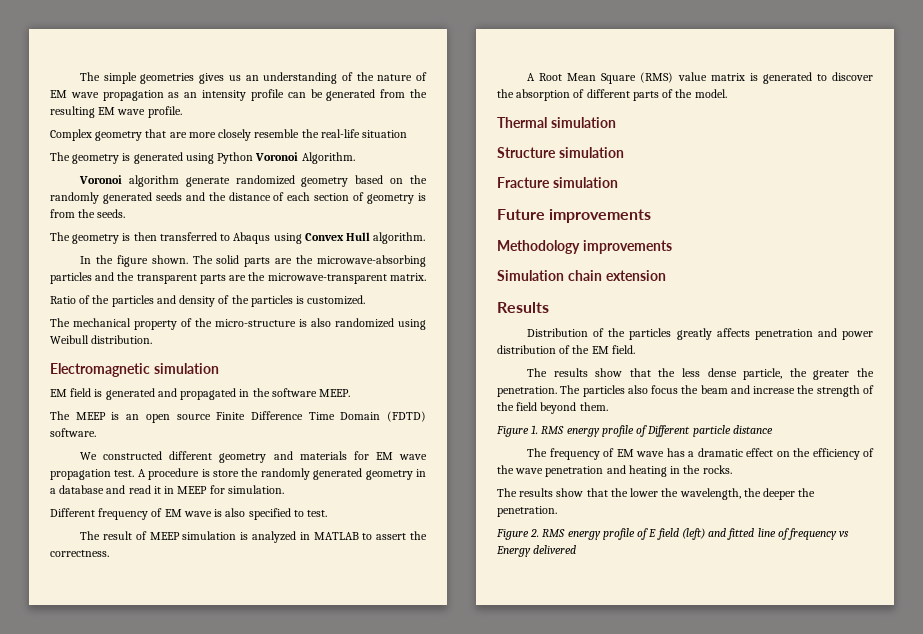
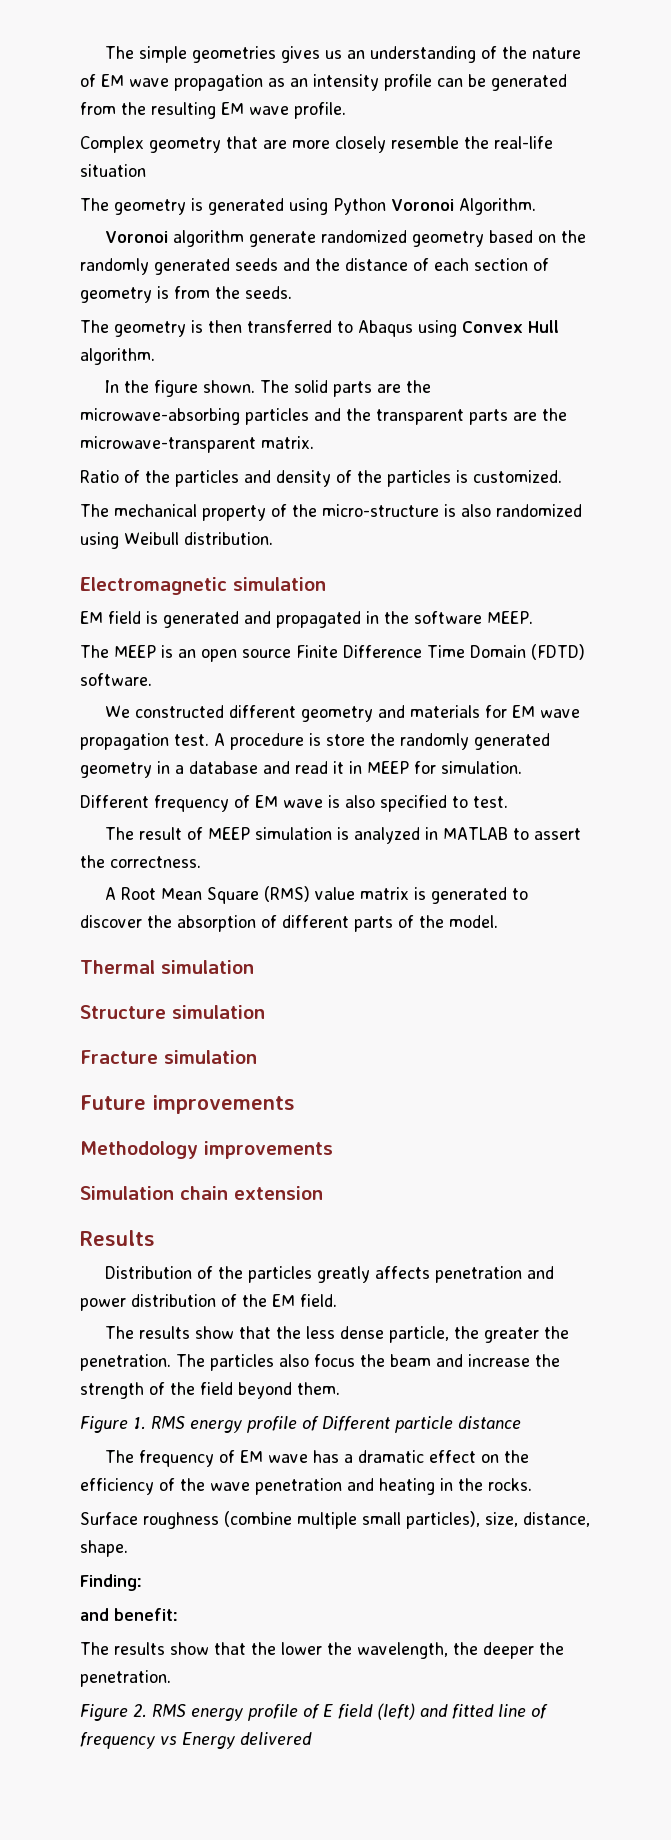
(732, 469) none -> [80,1511,590,1529] [80,1540,128,1557] [80,1574,142,1591] [80,1608,178,1621] // Surface roughness (combine multiple small particles), size, distance, shape. // Finding: // and benefit:

